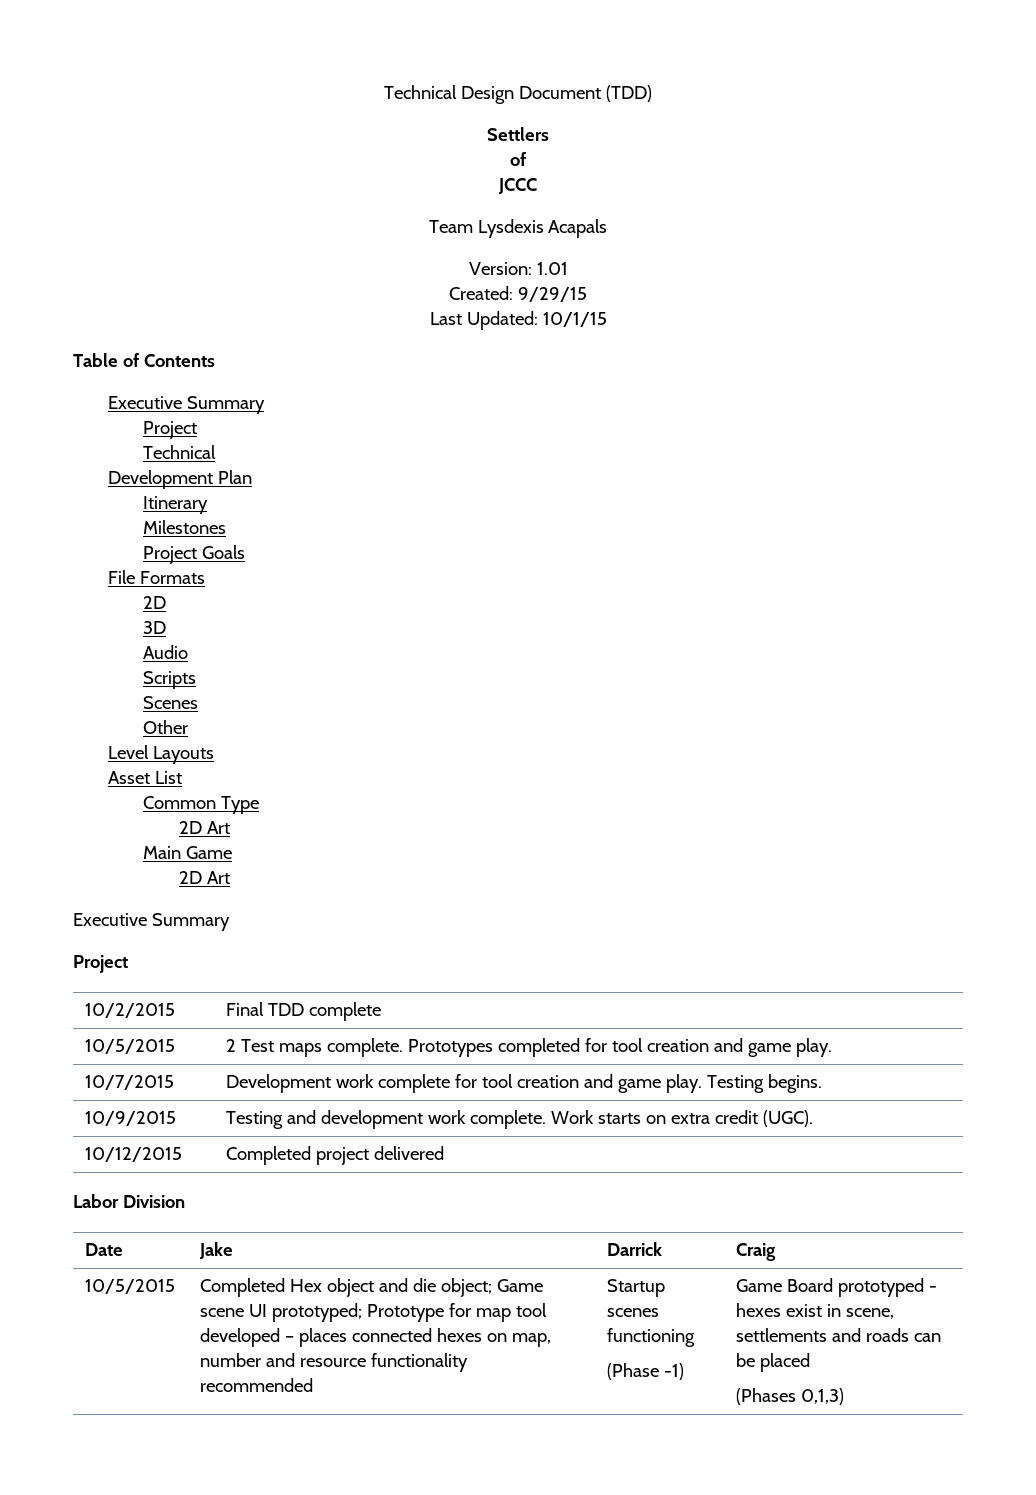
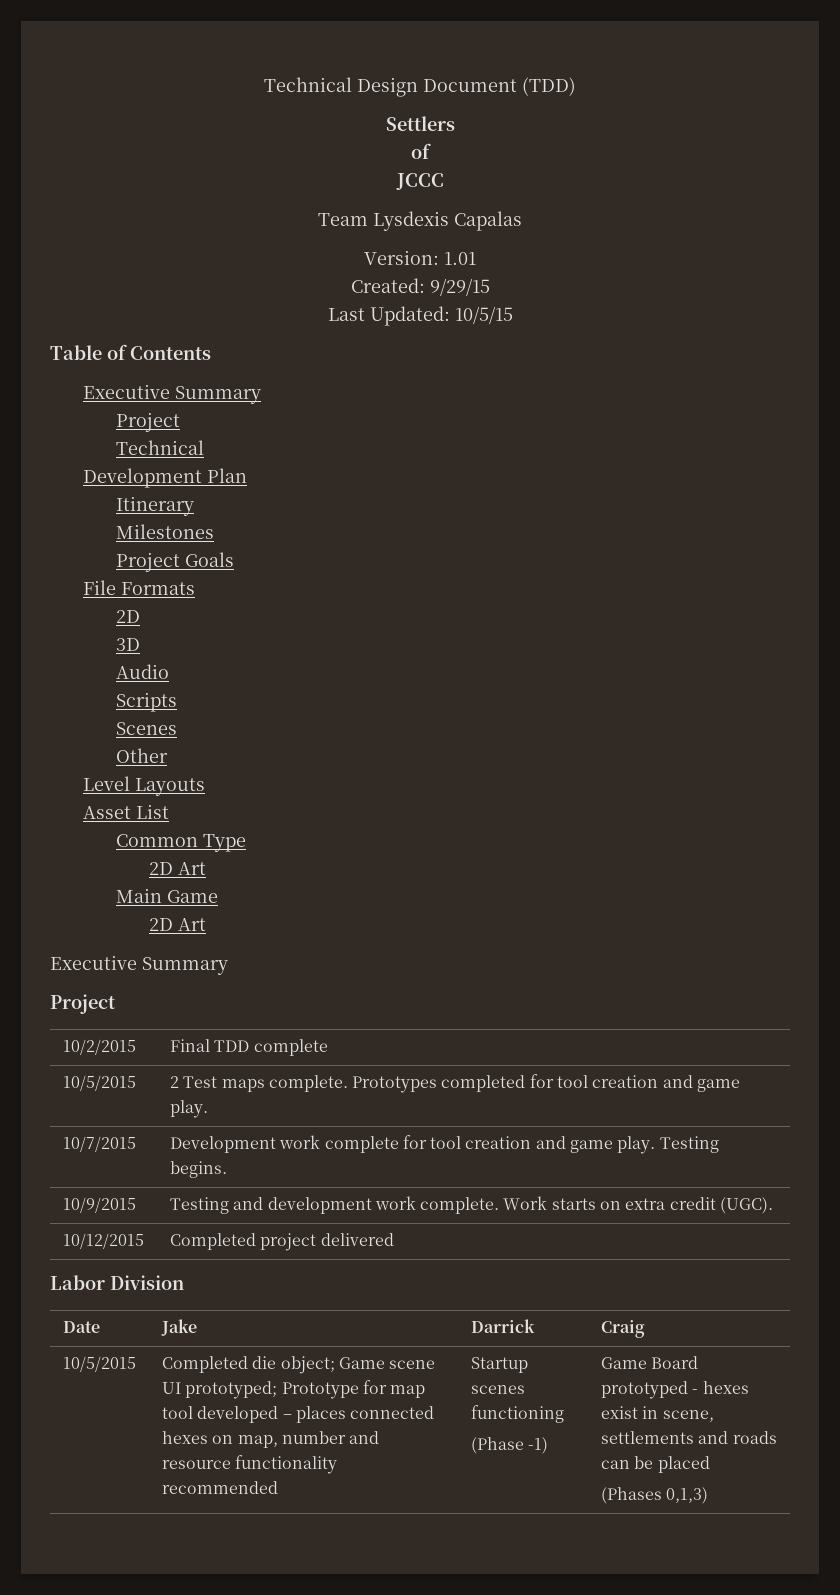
[548,219,608,238] Acapals -> [454,211,522,231] Capalas
[542,312,607,327] 10/1/15 -> [454,306,513,324] 10/5/15
[290,1278,409,1297] Hex object and -> (248, 1364) none

